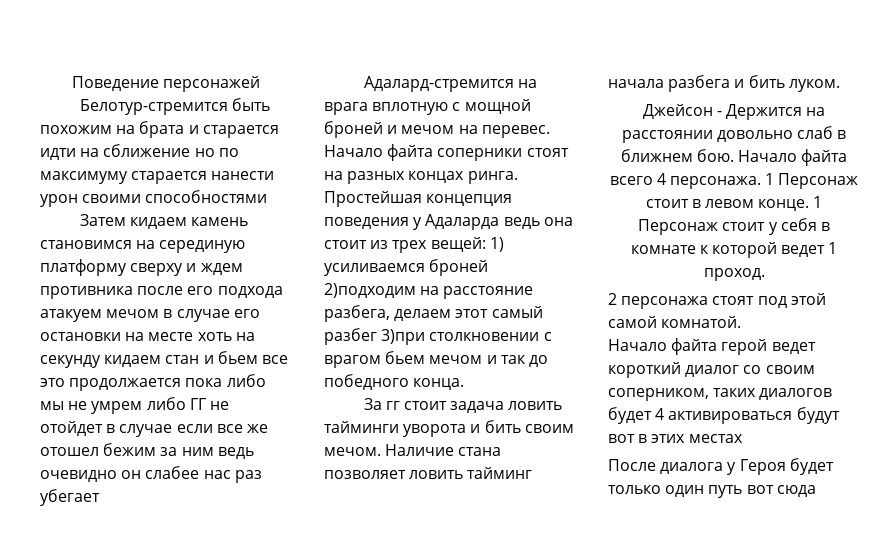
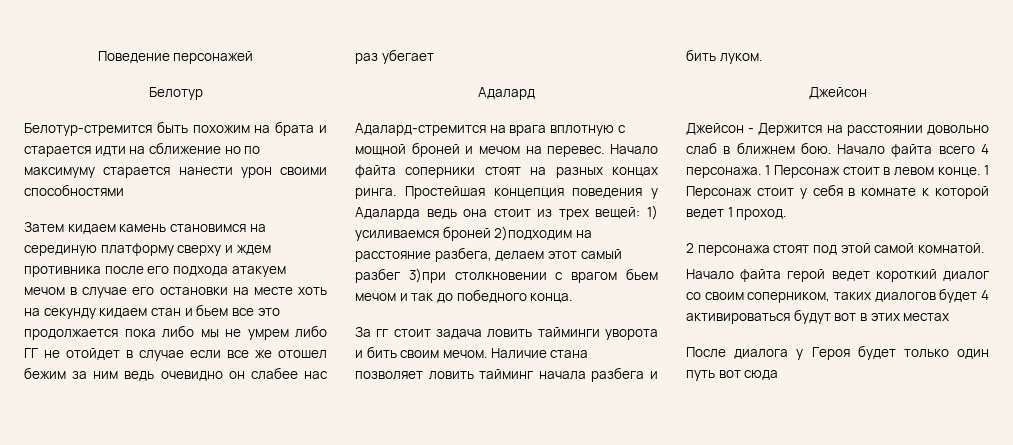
(261, 84) none -> [148,87,203,100] // Белотур
(100, 497) none -> [478,87,535,100] // Адалард
(713, 111) none -> [686,123,744,135] // Джейсон

